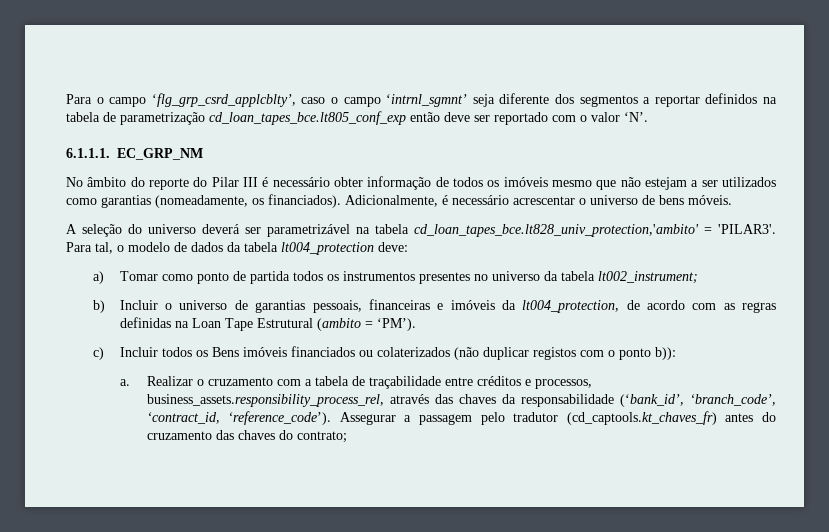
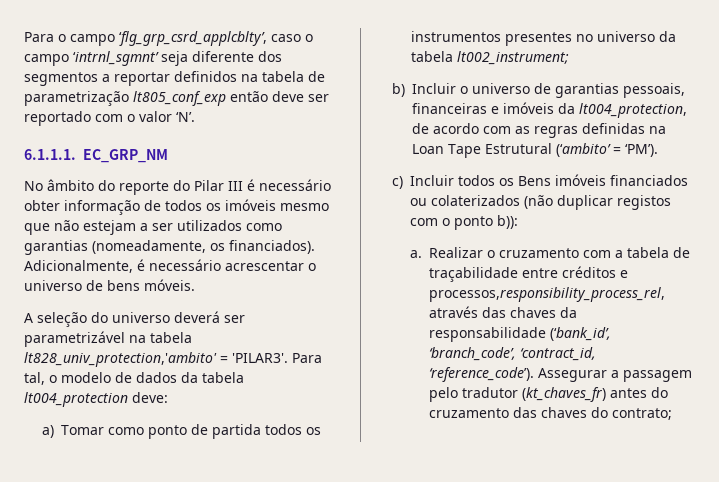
[209,111,406,125] cd_loan_tapes_bce.lt805_conf_exp -> [133,91,226,106] lt805_conf_exp
[414,224,699,237] cd_loan_tapes_bce.lt828_univ_protection,'ambito' -> [24,352,217,367] lt828_univ_protection,'ambito'
[316,318,361,331] (ambito -> [556,143,612,157] (‘ambito’
[534,379,592,389] [146,394,384,407] processos, business_assets.responsibility_process_rel, -> [429,287,666,302] processos,responsibility_process_rel,
[566,411,717,425] (cd_captools.kt_chaves_fr) -> [522,387,607,402] (kt_chaves_fr)

